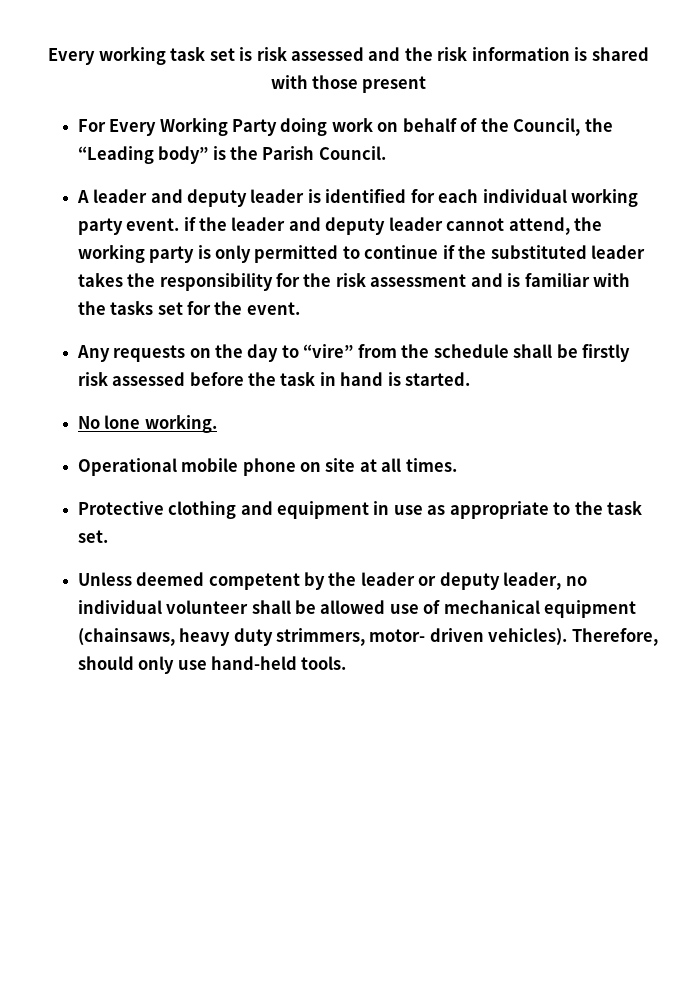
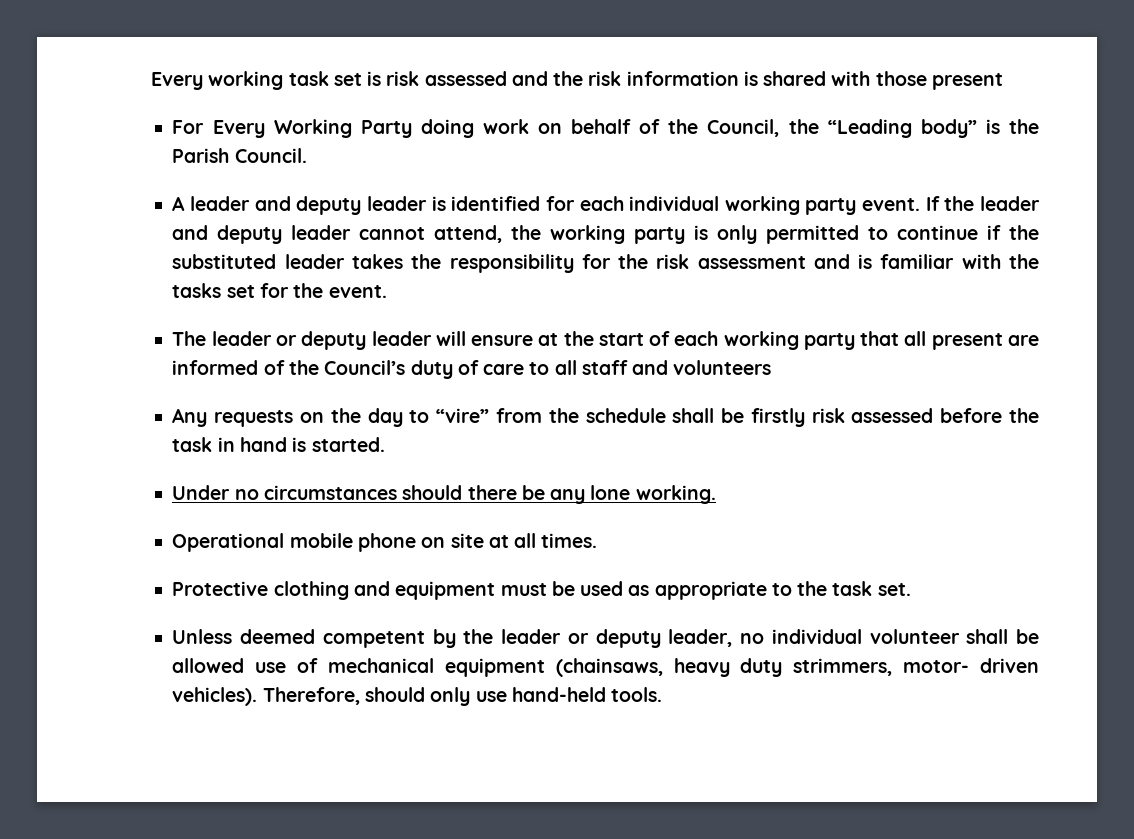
[183,217,196,231] if -> [925,196,940,211] If
(300, 308) none -> [172,331,1039,350] [172,360,772,379] // The leader or deputy leader will ensure at the start of each working party that all present are informed of the Council’s duty of care to all staff and volunteers
[77,416,100,429] No -> [172,485,586,504] Under no circumstances should there be any
[373,501,423,515] in use -> [500,581,624,596] must be used

